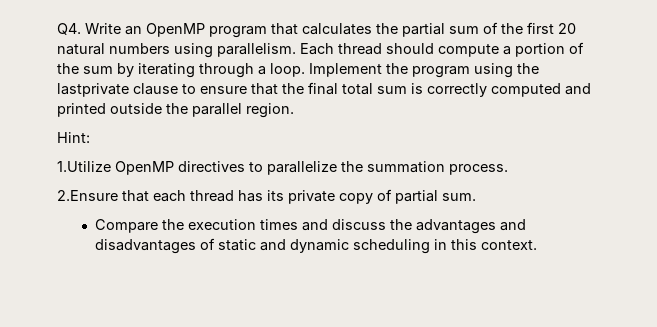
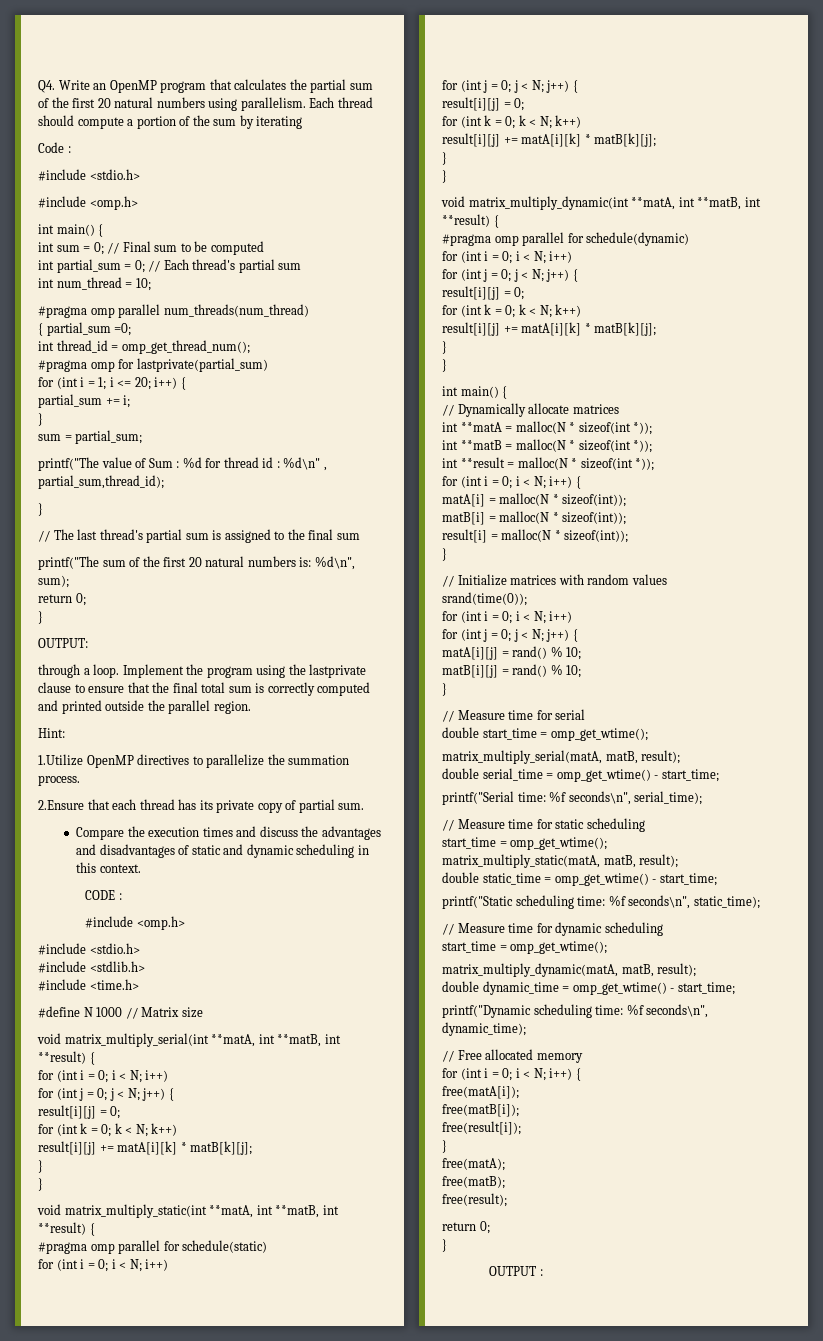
(195, 70) none -> [38,142,71,153] [38,169,140,181] [38,196,138,210] [38,224,104,237] [38,241,264,255] [38,259,302,273] [38,277,151,291] [38,304,309,318] [38,322,132,336] [38,340,250,354] [38,358,268,372] [38,377,186,390] [38,394,131,408] [38,413,43,426] [38,430,143,444] [38,457,327,471] [38,475,164,489] [38,503,43,516] [38,529,360,543] [38,556,355,570] [38,575,69,588] [38,593,86,606] [38,611,43,624] [38,638,88,648] // Code : // #include <stdio.h> // #include <omp.h> // int main() { // int sum = 0; // Final sum to be computed // int partial_sum = 0; // Each thread's partial sum // int num_thread = 10; // #pragma omp parallel num_threads(num_thread) // { partial_sum =0; // int thread_id = omp_get_thread_num(); // #pragma omp for lastprivate(partial_sum) // for (int i = 1; i <= 20; i++) { // partial_sum += i; // } // sum = partial_sum; // printf("The value of Sum : %d for thread id : %d\n" , partial_sum,thread_id); // } // // The last thread's partial sum is assigned to the final sum // printf("The sum of the first 20 natural numbers is: %d\n", sum); // return 0; // } // OUTPUT: //
(537, 245) none -> [85,890,122,900] [85,916,185,930] [38,943,140,955] [38,961,145,973] [38,979,139,991] [38,1006,203,1019] [37,1033,341,1047] [38,1051,95,1065] [38,1070,169,1083] [38,1088,174,1101] [38,1105,121,1119] [38,1123,178,1137] [38,1141,253,1155] [38,1160,43,1173] [38,1178,43,1191] [37,1204,339,1218] [38,1222,95,1236] [38,1240,268,1254] [38,1259,169,1272] [442,80,578,93] [442,97,525,111] [442,115,582,129] [442,133,657,147] [442,152,447,165] [442,170,447,183] [441,196,761,210] [442,214,499,228] [442,232,690,246] [442,251,573,264] [442,269,578,282] [442,286,525,300] [442,304,582,318] [442,322,657,336] [442,341,447,354] [442,359,447,372] [442,386,508,399] [442,403,619,417] [442,421,653,435] [442,439,653,453] [442,457,655,471] [442,476,581,489] [442,493,627,507] [442,511,627,525] [442,529,629,543] [442,548,447,561] [442,574,667,587] [442,592,527,606] [442,611,573,624] [442,629,578,642] [442,646,582,660] [442,664,582,678] [442,683,447,696] [442,709,586,722] [442,727,648,741] [442,750,681,764] [442,768,719,782] [442,791,703,805] [442,818,645,832] [442,837,608,850] [442,854,679,868] [442,872,717,886] [442,895,760,909] [442,922,663,936] [442,941,608,954] [442,963,697,977] [442,981,735,995] [442,1004,709,1018] [442,1022,526,1036] [442,1049,583,1063] [442,1068,581,1081] [442,1086,519,1099] [442,1104,519,1117] [442,1121,521,1135] [442,1140,447,1153] [442,1158,505,1171] [442,1176,505,1189] [442,1193,507,1207] [442,1221,490,1234] [442,1239,447,1252] [489,1266,543,1276] // CODE : // #include <omp.h> // #include <stdio.h> // #include <stdlib.h> // #include <time.h> // #define N 1000 // Matrix size // void matrix_multiply_serial(int **matA, int **matB, int **result) { // for (int i = 0; i < N; i++) // for (int j = 0; j < N; j++) { // result[i][j] = 0; // for (int k = 0; k < N; k++) // result[i][j] += matA[i][k] * matB[k][j]; // } // } // void matrix_multiply_static(int **matA, int **matB, int **result) { // #pragma omp parallel for schedule(static) // for (int i = 0; i < N; i++) // for (int j = 0; j < N; j++) { // result[i][j] = 0; // for (int k = 0; k < N; k++) // result[i][j] += matA[i][k] * matB[k][j]; // } // } // void matrix_multiply_dynamic(int **matA, int **matB, int **result) { // #pragma omp parallel for schedule(dynamic) // for (int i = 0; i < N; i++) // for (int j = 0; j < N; j++) { // result[i][j] = 0; // for (int k = 0; k < N; k++) // result[i][j] += matA[i][k] * matB[k][j]; // } // } // int main() { // // Dynamically allocate matrices // int **matA = malloc(N * sizeof(int *)); // int **matB = malloc(N * sizeof(int *)); // int **result = malloc(N * sizeof(int *)); // for (int i = 0; i < N; i++) { // matA[i] = malloc(N * sizeof(int)); // matB[i] = malloc(N * sizeof(int)); // result[i] = malloc(N * sizeof(int)); // } // // Initialize matrices with random values // srand(time(0)); // for (int i = 0; i < N; i++) // for (int j = 0; j < N; j++) { // matA[i][j] = rand() % 10; // matB[i][j] = rand() % 10; // } // // Measure time for serial // double start_time = omp_get_wtime(); // matrix_multiply_serial(matA, matB, result); // double serial_time = omp_get_wtime() - start_time; // printf("Serial time: %f seconds\n", serial_time); // // Measure time for static scheduling // start_time = omp_get_wtime(); // matrix_multiply_static(matA, matB, result); // double static_time = omp_get_wtime() - start_time; // printf("Static scheduling time: %f seconds\n", static_time); // // Measure time for dynamic scheduling // start_time = omp_get_wtime(); // matrix_multiply_dynamic(matA, matB, result); // double dynamic_time = omp_get_wtime() - start_time; // printf("Dynamic scheduling time: %f seconds\n", dynamic_time); // // Free allocated memory // for (int i = 0; i < N; i++) { // free(matA[i]); // free(matB[i]); // free(result[i]); // } // free(matA); // free(matB); // free(result); // return 0; // } // OUTPUT :

